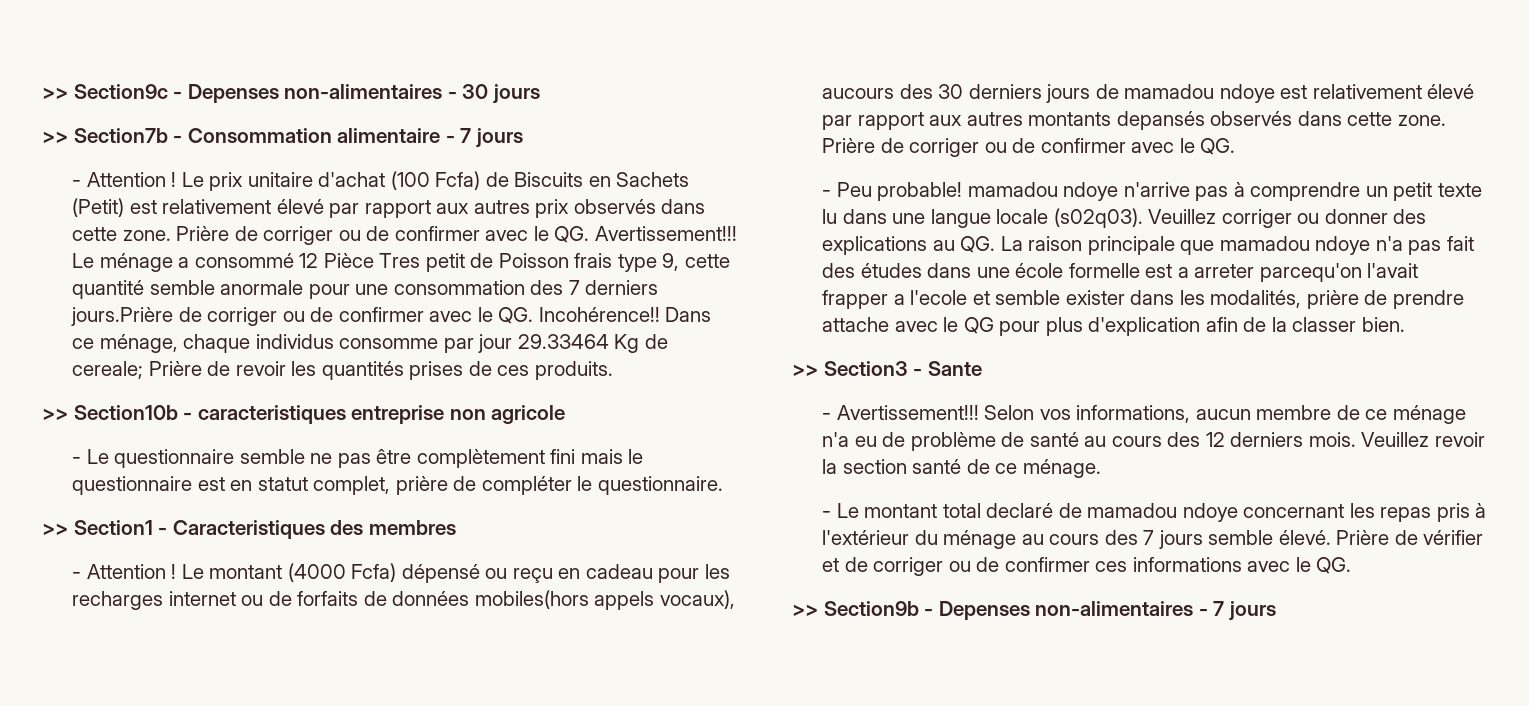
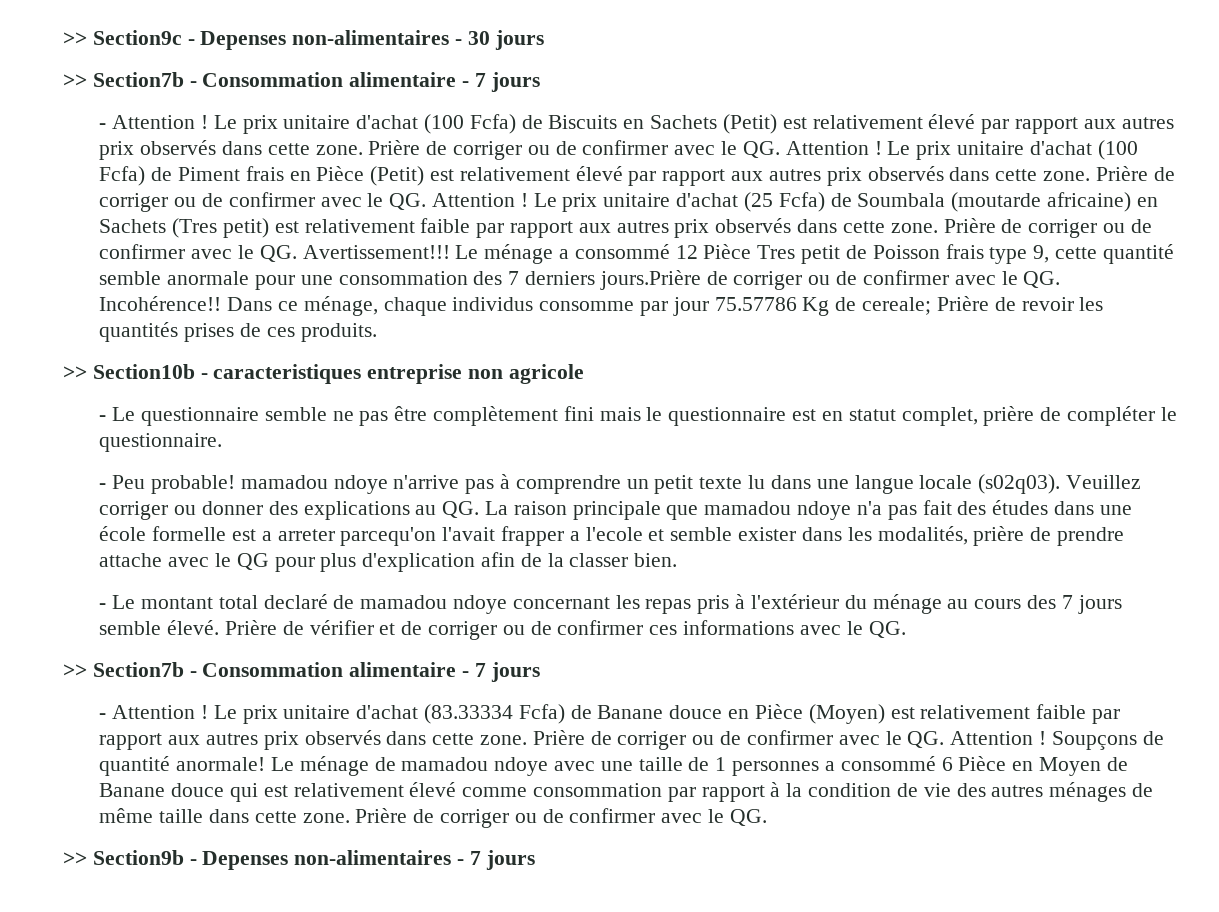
(590, 234) none -> [785,140,1138,160] [99,166,1175,186] [99,192,1158,212] [99,218,1152,238] [99,244,297,262] Attention ! Le prix unitaire d'achat (100 Fcfa) de Piment frais en Pièce (Petit) est relativement élevé par rapport aux autres prix observés dans cette zone. Prière de corriger ou de confirmer avec le QG. Attention ! Le prix unitaire d'achat (25 Fcfa) de Soumbala (moutarde africaine) en Sachets (Tres petit) est relativement faible par rapport aux autres prix observés dans cette zone. Prière de corriger ou de confirmer avec le QG.
[517,334,609,349] 29.33464 -> [714,297,797,311] 75.57786
[42,520,456,539] [71,563,730,583] [71,590,735,610] [821,84,1475,103] [821,111,1446,130] [821,138,1236,157] // >> Section1 - Caracteristiques des membres // - Attention ! Le montant (4000 Fcfa) dépensé ou reçu en cadeau pour les recharges internet ou de forfaits de données mobiles(hors appels vocaux), aucours des 30 derniers jours de mamadou ndoye est relativement élevé par rapport aux autres montants depansés observés dans cette zone. Prière de corriger ou de confirmer avec le QG. -> (223, 442) none
[792,361,982,376] [821,405,1466,424] [821,432,1485,451] [821,459,1101,478] // >> Section3 - Sante // - Avertissement!!! Selon vos informations, aucun membre de ce ménage n'a eu de problème de santé au cours des 12 derniers mois. Veuillez revoir la section santé de ce ménage. -> (678, 560) none
(1352, 565) none -> [63,662,540,682] [99,704,1120,724] [99,730,1164,750] [99,756,1128,776] [99,782,1153,802] [99,808,767,828] // >> Section7b - Consommation alimentaire - 7 jours // - Attention ! Le prix unitaire d'achat (83.33334 Fcfa) de Banane douce en Pièce (Moyen) est relativement faible par rapport aux autres prix observés dans cette zone. Prière de corriger ou de confirmer avec le QG. Attention ! Soupçons de quantité anormale! Le ménage de mamadou ndoye avec une taille de 1 personnes a consommé 6 Pièce en Moyen de Banane douce qui est relativement élevé comme consommation par rapport à la condition de vie des autres ménages de même taille dans cette zone. Prière de corriger ou de confirmer avec le QG.

